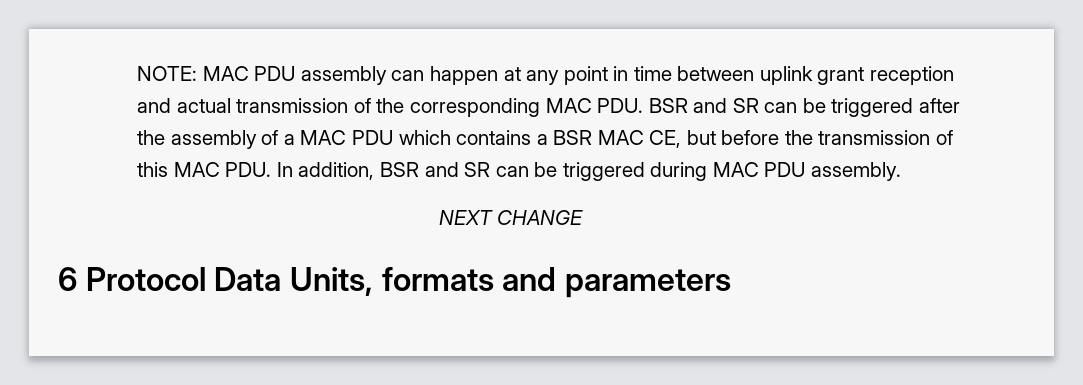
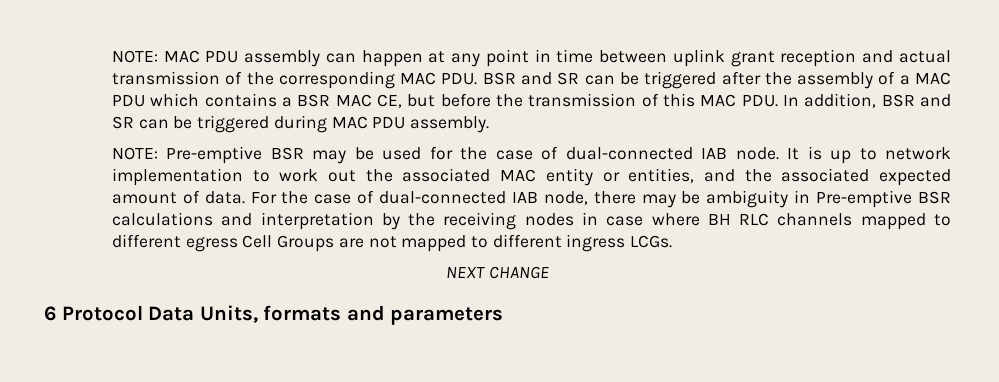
(901, 171) none -> [111,146,951,164] [111,168,952,186] [111,190,952,208] [111,212,951,230] [111,234,673,252] // NOTE: Pre-emptive BSR may be used for the case of dual-connected IAB node. It is up to network implementation to work out the associated MAC entity or entities, and the associated expected amount of data. For the case of dual-connected IAB node, there may be ambiguity in Pre-emptive BSR calculations and interpretation by the receiving nodes in case where BH RLC channels mapped to different egress Cell Groups are not mapped to different ingress LCGs.

